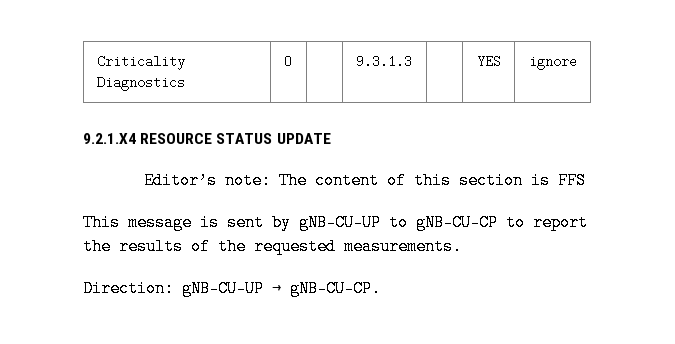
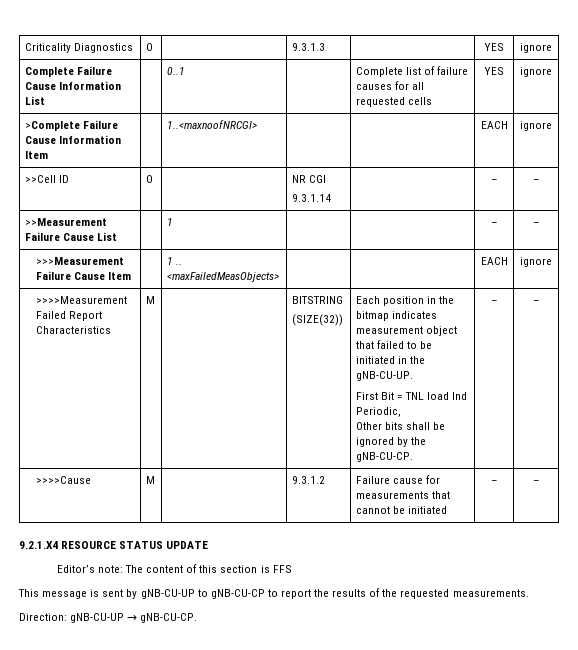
(577, 62) none -> [24,66,112,77] [24,81,121,90] [24,96,45,105] [166,67,185,75] [355,66,468,77] [355,81,424,90] [355,97,432,107] [483,67,504,75] [520,67,552,77] [24,120,118,131] [24,135,121,144] [24,151,48,159] [166,120,257,129] [480,121,508,129] [520,121,552,131] [24,175,69,183] [145,175,153,183] [291,175,326,183] [291,194,331,202] [490,179,498,183] [532,179,540,183] [24,218,107,226] [24,232,117,241] [166,218,173,226] [490,222,498,226] [532,222,540,226] [36,257,125,265] [36,271,132,280] [166,257,182,265] [166,272,279,282] [480,257,508,265] [520,257,552,267] [36,296,128,304] [36,311,103,321] [36,326,112,334] [145,296,155,304] [291,296,343,304] [291,314,343,326] [355,296,454,306] [355,311,437,321] [355,326,457,336] [355,340,432,349] [355,356,425,364] [355,371,413,381] [355,392,468,400] [355,407,401,417] [355,422,445,430] [355,437,426,447] [355,452,413,462] [490,300,498,304] [532,300,540,304] [36,476,92,484] [145,476,155,484] [291,476,325,484] [355,475,440,484] [355,491,450,499] [355,506,447,514] [490,480,498,484] [532,480,540,484] // Complete Failure Cause Information List | | 0..1 | | Complete list of failure causes for all requested cells | YES | ignore // >Complete Failure Cause Information Item | | 1..<maxnoofNRCGI> | | | EACH | ignore // >>Cell ID | O | | NR CGI // 9.3.1.14 | | – | – // >>Measurement Failure Cause List | | 1 | | | – | – // >>>Measurement Failure Cause Item | | 1 .. <maxFailedMeasObjects> | | | EACH | ignore // >>>>Measurement Failed Report Characteristics | M | | BITSTRING // (SIZE(32)) | Each position in the bitmap indicates measurement object that failed to be initiated in the gNB-CU-UP. // First Bit = TNL load Ind Periodic, // Other bits shall be ignored by the gNB-CU-CP. | – | – // >>>>Cause | M | | 9.3.1.2 | Failure cause for measurements that cannot be initiated | – | –

